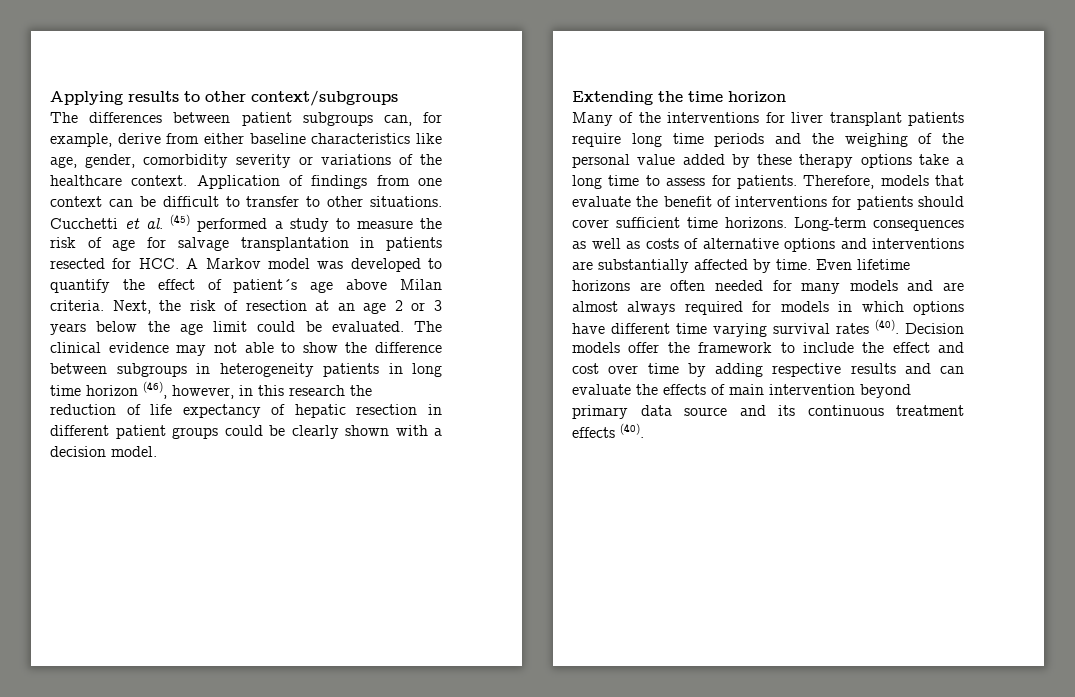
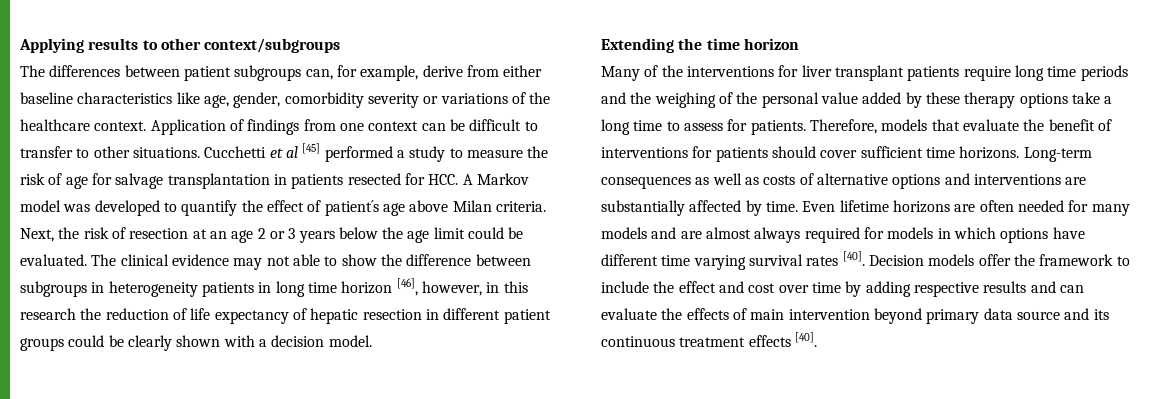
[146,214,191,229] al. (45) -> [285,143,321,158] al [45]
[143,381,167,399] (46), -> [396,278,418,296] [46],
[875,319,899,334] (40). -> [842,251,865,266] [40].
[620,423,644,438] (40). -> [794,332,817,347] [40].

